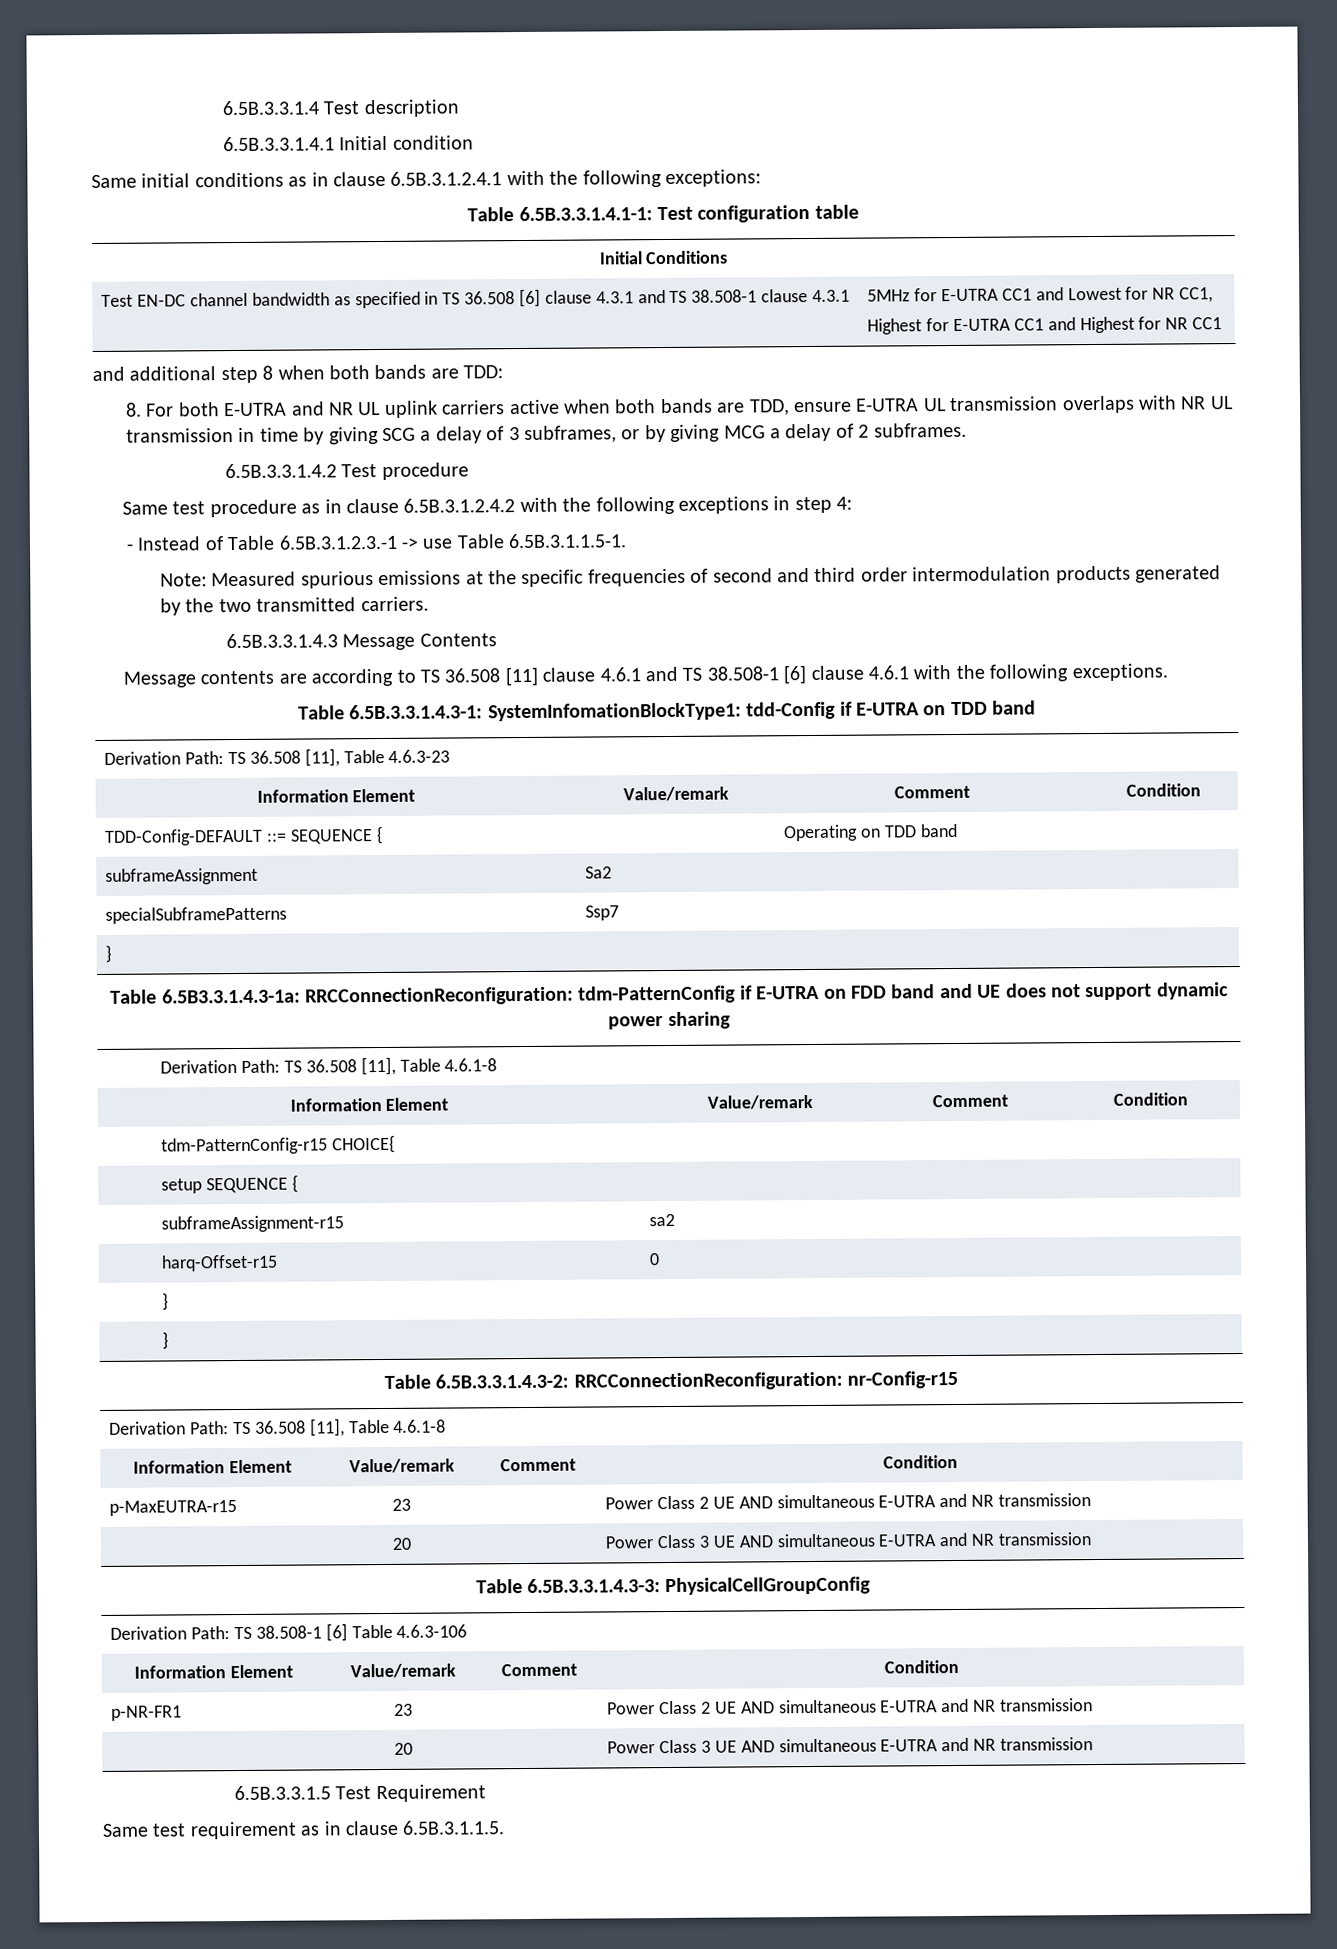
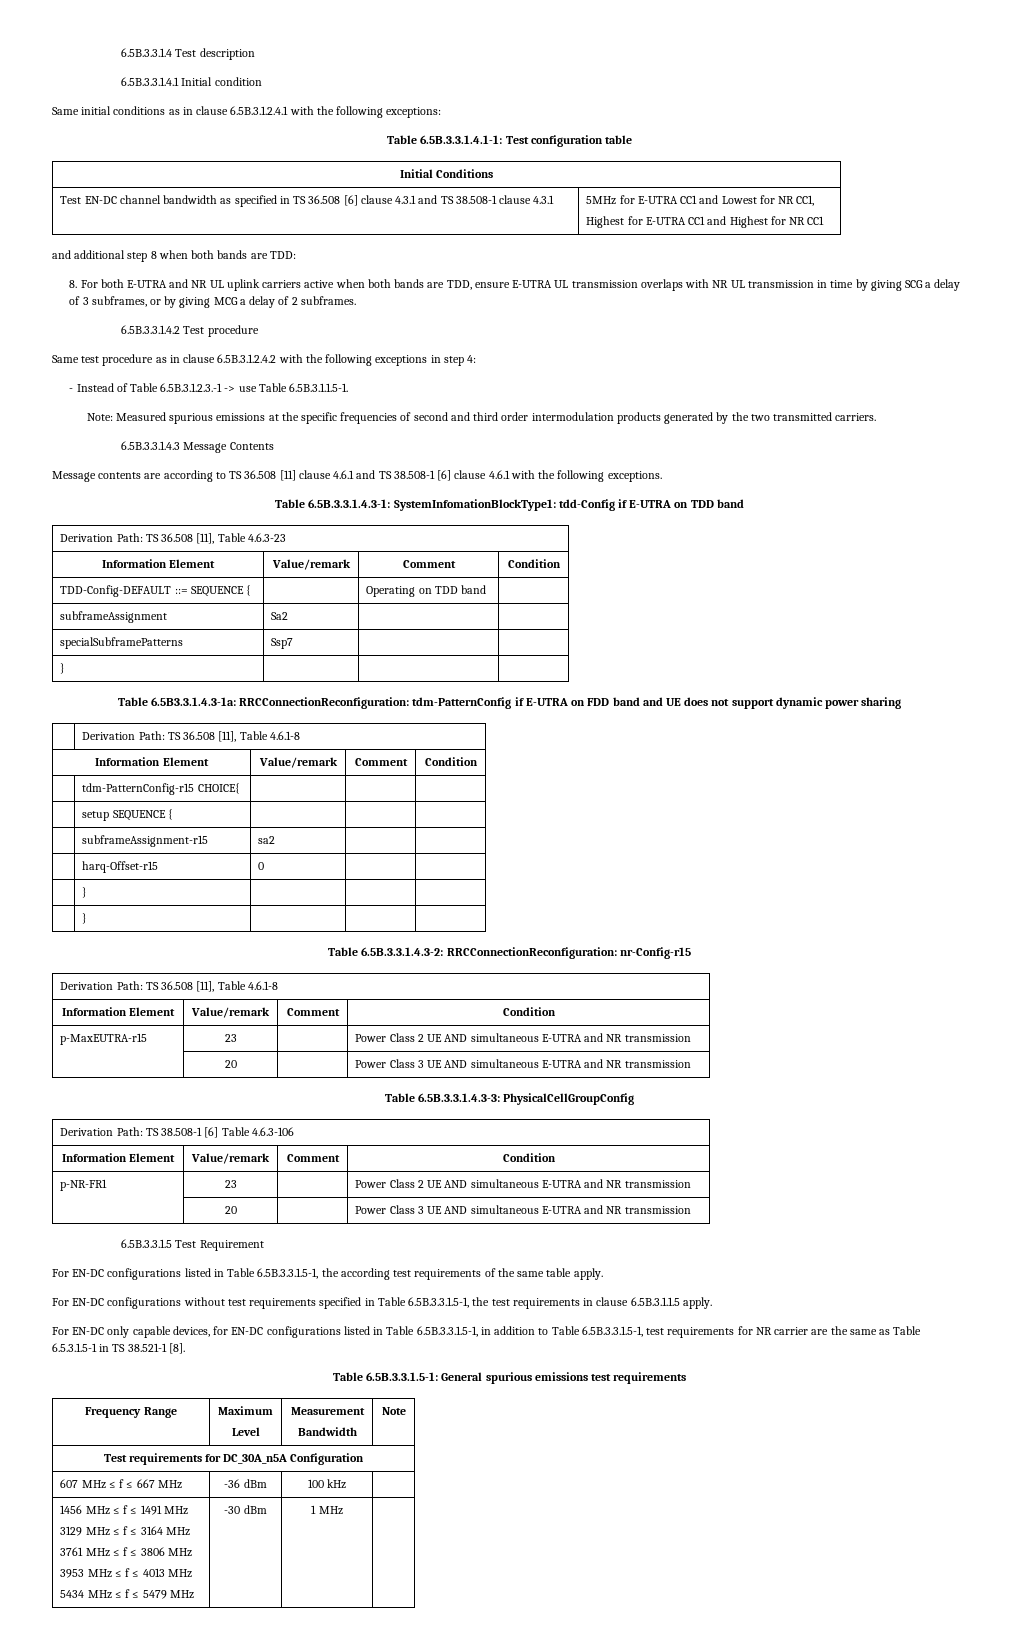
[102,1820,505,1840] Same test requirement as in clause 6.5B.3.1.1.5. -> [52,1268,603,1280] [52,1297,712,1309] [52,1326,922,1338] [52,1343,185,1354] [332,1372,687,1384] [85,1407,177,1418] [218,1406,273,1415] [231,1427,260,1436] [290,1407,365,1415] [297,1427,357,1436] [381,1407,406,1415] [103,1453,365,1465] [60,1479,182,1489] [224,1479,267,1488] [307,1479,347,1489] [60,1505,188,1515] [60,1526,190,1536] [60,1547,192,1557] [60,1568,192,1578] [60,1589,194,1599] [224,1505,267,1514] [311,1505,343,1515] For EN-DC configurations listed in Table 6.5B.3.3.1.5-1, the according test requirements of the same table apply. // For EN-DC configurations without test requirements specified in Table 6.5B.3.3.1.5-1, the test requirements in clause 6.5B.3.1.1.5 apply. // For EN-DC only capable devices, for EN-DC configurations listed in Table 6.5B.3.3.1.5-1, in addition to Table 6.5B.3.3.1.5-1, test requirements for NR carrier are the same as Table 6.5.3.1.5-1 in TS 38.521-1 [8]. // Table 6.5B.3.3.1.5-1: General spurious emissions test requirements // Frequency Range | Maximum // Level | Measurement // Bandwidth | Note // Test requirements for DC_30A_n5A Configuration // 607 MHz ≤ f ≤ 667 MHz | -36 dBm | 100 kHz | // 1456 MHz ≤ f ≤ 1491 MHz // 3129 MHz ≤ f ≤ 3164 MHz // 3761 MHz ≤ f ≤ 3806 MHz // 3953 MHz ≤ f ≤ 4013 MHz // 5434 MHz ≤ f ≤ 5479 MHz | -30 dBm | 1 MHz |

